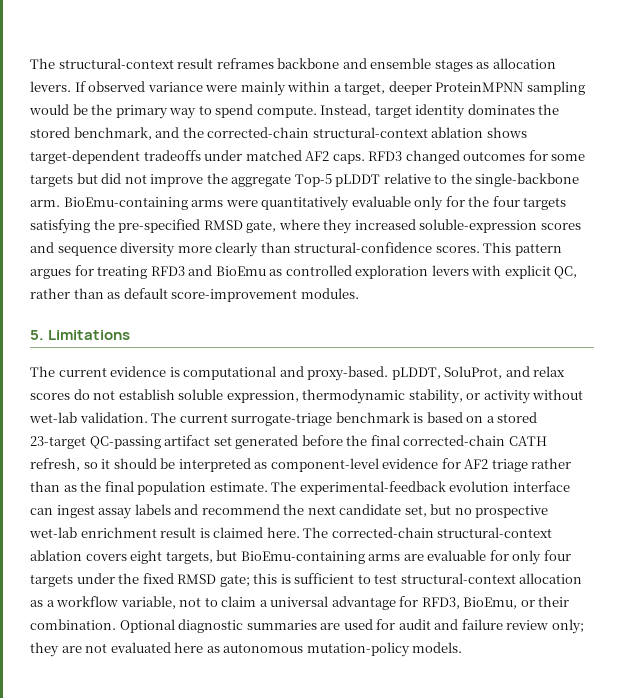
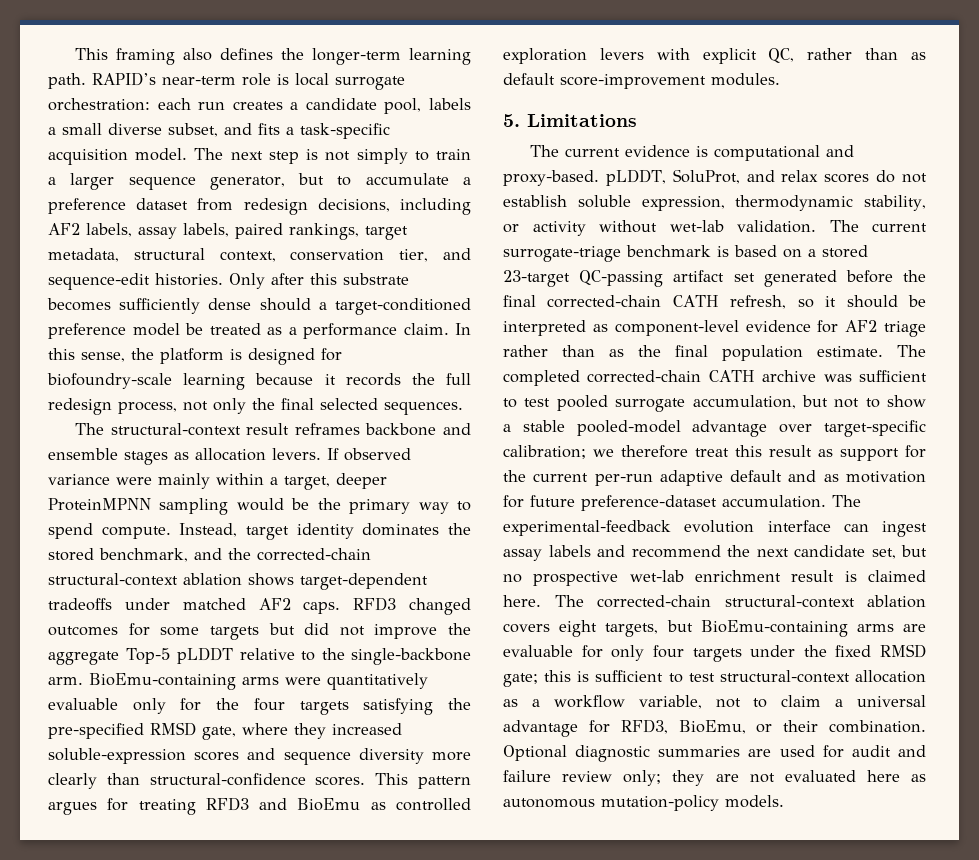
(30, 63) none -> [75,48,471,65] [48,72,405,90] [48,98,471,114] [48,123,390,139] [48,148,472,165] [48,173,471,190] [48,198,471,215] [48,223,408,240] [48,248,472,262] [48,273,409,290] [47,298,471,315] [48,323,471,339] [48,348,342,365] [47,373,472,390] [48,398,463,415] This framing also defines the longer-term learning path. RAPID’s near-term role is local surrogate orchestration: each run creates a candidate pool, labels a small diverse subset, and fits a task-specific acquisition model. The next step is not simply to train a larger sequence generator, but to accumulate a preference dataset from redesign decisions, including AF2 labels, assay labels, paired rankings, target metadata, structural context, conservation tier, and sequence-edit histories. Only after this substrate becomes sufficiently dense should a target-conditioned preference model be treated as a performance claim. In this sense, the platform is designed for biofoundry-scale learning because it records the full redesign process, not only the final selected sequences. //
(297, 486) none -> [503,370,927,386] [503,395,926,412] [503,420,926,437] [503,445,926,461] [503,470,926,486] [503,495,861,511] completed corrected-chain CATH archive was sufficient to test pooled surrogate accumulation, but not to show a stable pooled-model advantage over target-specific calibration; we therefore treat this result as support for the current per-run adaptive default and as motivation for future preference-dataset accumulation. The

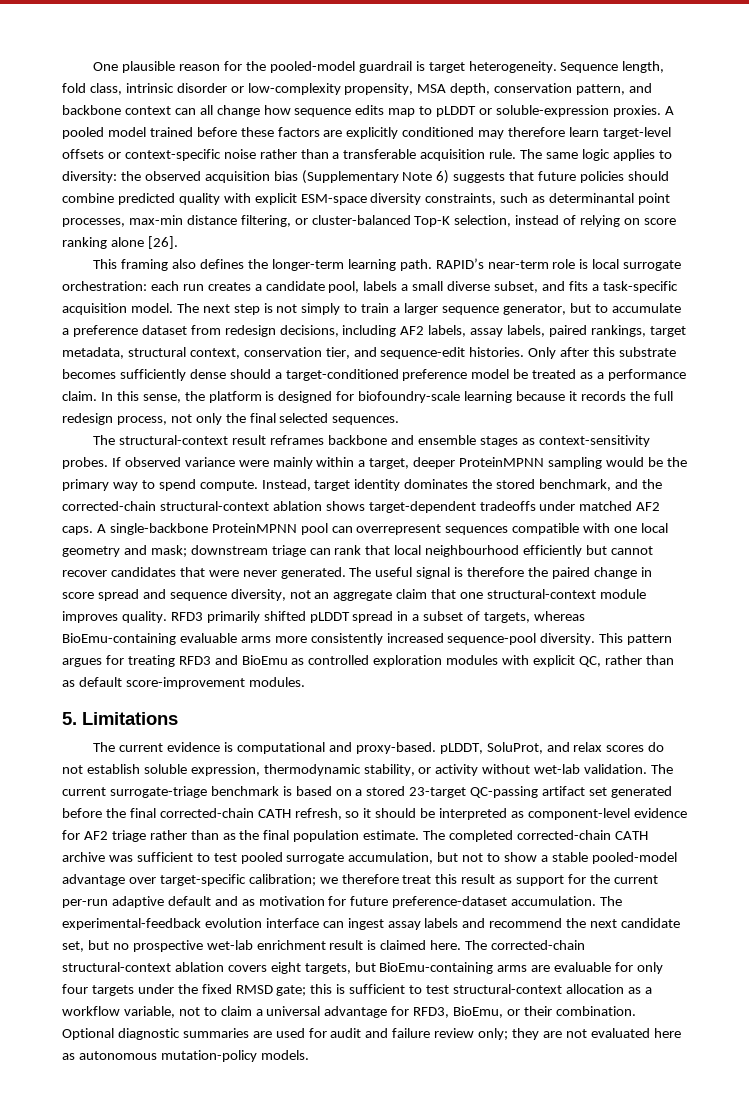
(75, 54) none -> [93,61,665,73] [62,83,653,95] [62,105,674,117] [62,127,671,139] [62,149,672,161] [62,170,669,184] [62,193,671,205] [62,215,676,227] [62,236,178,249] One plausible reason for the pooled-model guardrail is target heterogeneity. Sequence length, fold class, intrinsic disorder or low-complexity propensity, MSA depth, conservation pattern, and backbone context can all change how sequence edits map to pLDDT or soluble-expression proxies. A pooled model trained before these factors are explicitly conditioned may therefore learn target-level offsets or context-specific noise rather than a transferable acquisition rule. The same logic applies to diversity: the observed acquisition bias (Supplementary Note 6) suggests that future policies should combine predicted quality with explicit ESM-space diversity constraints, such as determinantal point processes, max-min distance filtering, or cluster-balanced Top-K selection, instead of relying on score ranking alone [26]. //
[195,448,321,461] allocation levers. -> [538,435,650,447] [62,457,108,469] context-sensitivity probes.
[353,597,471,615] [48,623,471,640] [48,647,471,665] [48,673,428,690] [48,698,471,715] [48,722,402,740] [48,748,471,765] [48,773,366,789] RFD3 changed outcomes for some targets but did not improve the aggregate Top-5 pLDDT relative to the single-backbone arm. BioEmu-containing arms were quantitatively evaluable only for the four targets satisfying the pre-specified RMSD gate, where they increased soluble-expression scores and sequence diversity more clearly than structural-confidence scores. -> [96,523,669,535] [62,545,653,557] [62,567,652,579] [62,589,646,601] [62,611,585,623] [62,633,596,645] A single-backbone ProteinMPNN pool can overrepresent sequences compatible with one local geometry and mask; downstream triage can rank that local neighbourhood efficiently but cannot recover candidates that were never generated. The useful signal is therefore the paired change in score spread and sequence diversity, not an aggregate claim that one structural-context module improves quality. RFD3 primarily shifted pLDDT spread in a subset of targets, whereas BioEmu-containing evaluable arms more consistently increased sequence-pool diversity.
[599,48,644,60] levers -> [446,655,499,665] modules

